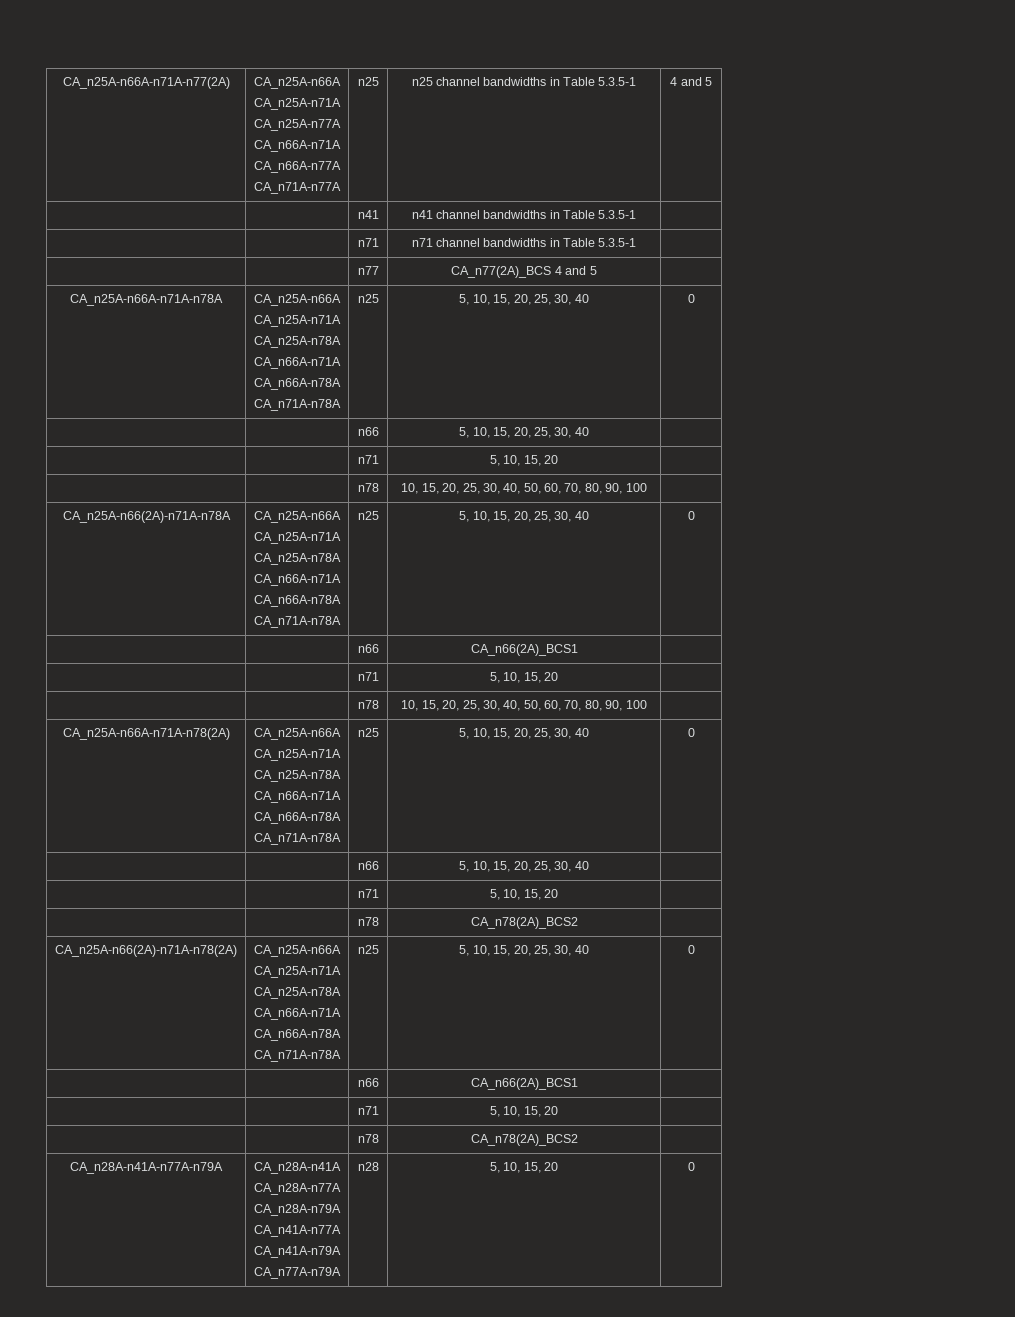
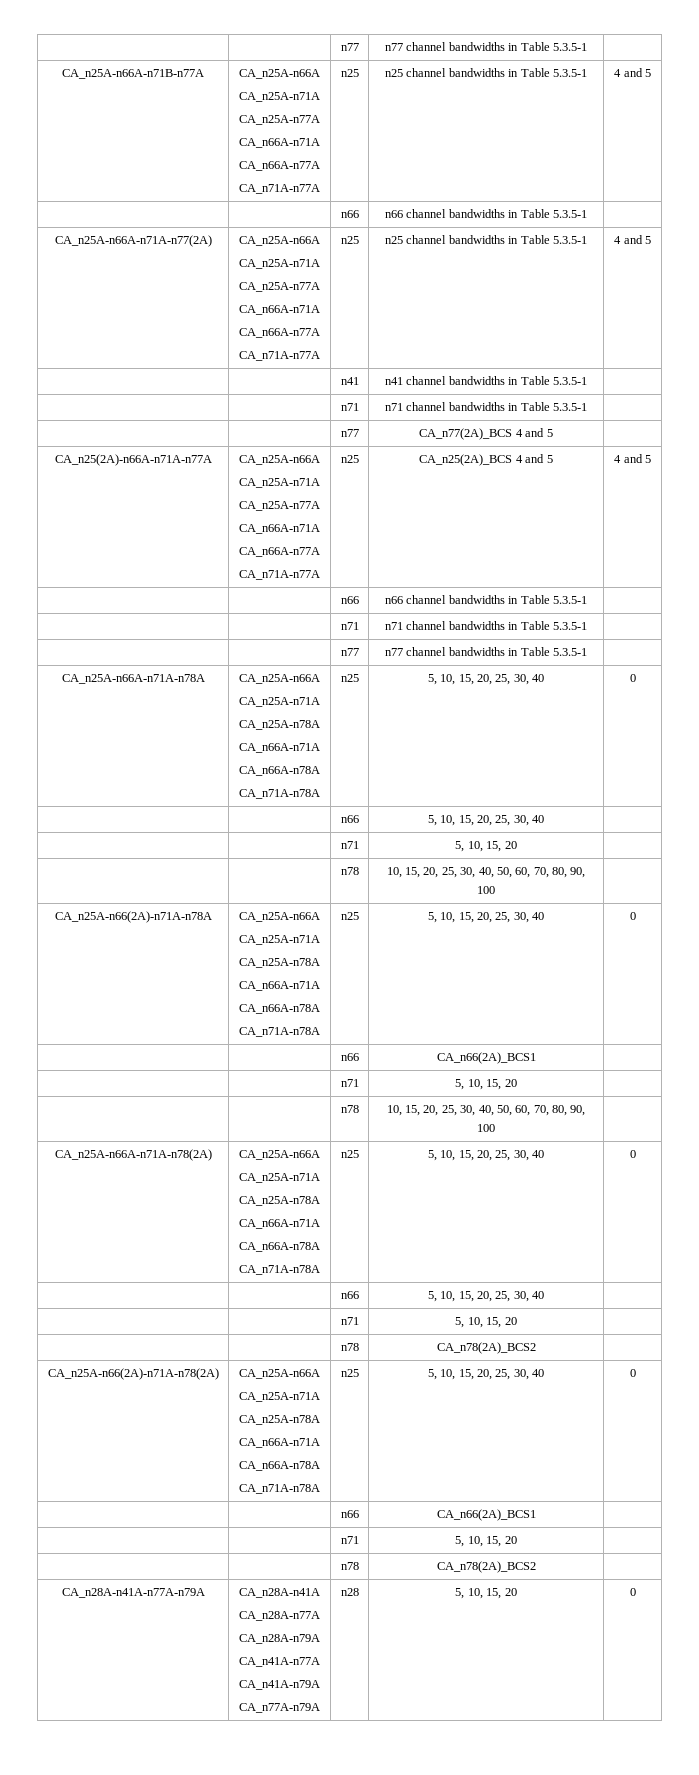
(62, 83) none -> [340,43,359,51] [385,42,587,51] [62,69,204,79] [239,69,320,79] [239,92,320,102] [239,115,320,125] [239,138,320,148] [239,161,320,171] [239,184,320,194] [340,69,359,77] [385,68,587,77] [614,68,651,77] [340,210,359,218] [385,209,587,218] | | n77 | n77 channel bandwidths in Table 5.3.5-1 | // CA_n25A-n66A-n71B-n77A | CA_n25A-n66A // CA_n25A-n71A // CA_n25A-n77A // CA_n66A-n71A // CA_n66A-n77A // CA_n71A-n77A | n25 | n25 channel bandwidths in Table 5.3.5-1 | 4 and 5 // | | n66 | n66 channel bandwidths in Table 5.3.5-1 | //
(597, 270) none -> [54,454,212,466] [239,455,320,465] [239,478,320,488] [239,501,320,511] [239,524,320,534] [239,547,320,557] [239,570,320,580] [340,455,359,463] [419,454,553,466] [614,454,651,463] [340,596,359,604] [385,595,587,604] [340,622,359,630] [385,621,587,630] [340,648,359,656] [385,647,587,656] // CA_n25(2A)-n66A-n71A-n77A | CA_n25A-n66A // CA_n25A-n71A // CA_n25A-n77A // CA_n66A-n71A // CA_n66A-n77A // CA_n71A-n77A | n25 | CA_n25(2A)_BCS 4 and 5 | 4 and 5 // | | n66 | n66 channel bandwidths in Table 5.3.5-1 | // | | n71 | n71 channel bandwidths in Table 5.3.5-1 | // | | n77 | n77 channel bandwidths in Table 5.3.5-1 |

